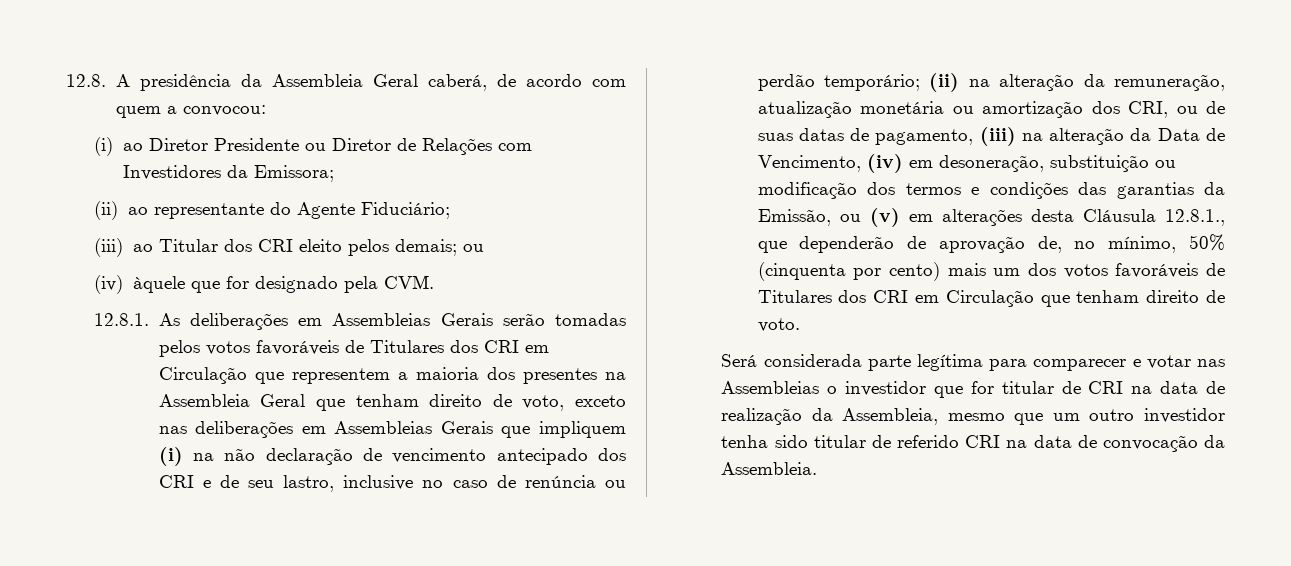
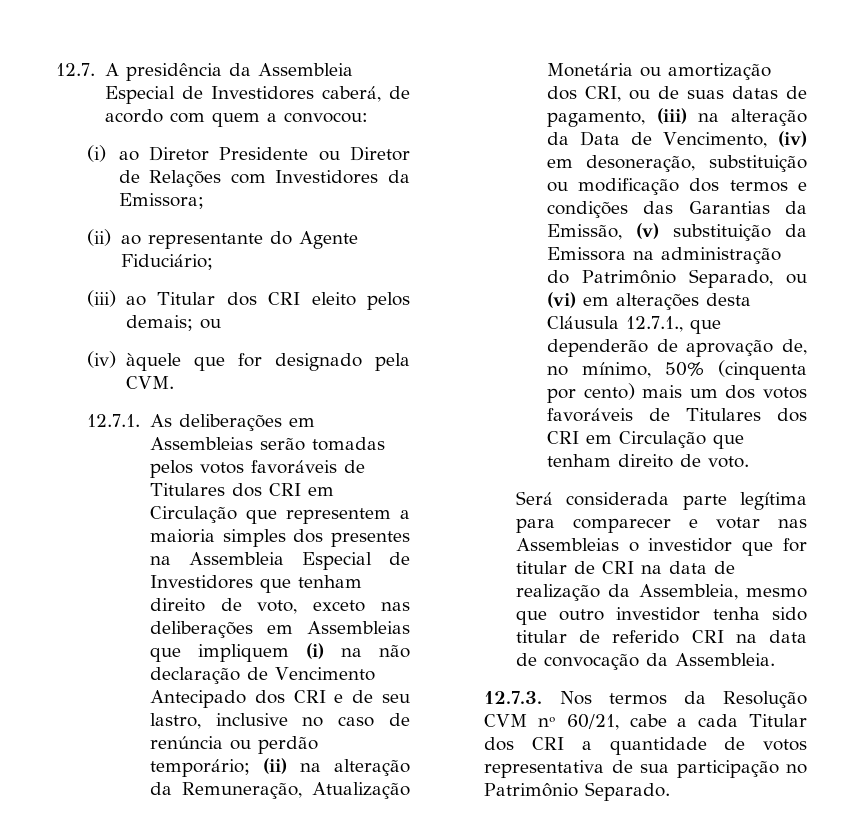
[66,74,106,87] 12.8. -> [56,63,95,76] 12.7.
[372,74,418,87] Geral -> [104,86,314,104] Especial de Investidores
[94,313,150,326] 12.8.1. -> [87,414,141,427] 12.7.1.
[440,313,493,326] Gerais -> (253, 443) none
(479, 373) none -> [222,529,286,547] simples
[260,394,306,407] Geral -> [301,552,410,570] [149,575,253,589] Especial de Investidores
[440,421,493,434] Gerais -> (410, 627) none
[392,448,588,465] vencimento antecipado -> [274,667,375,681] [149,690,246,708] Vencimento Antecipado
[1114,74,1225,91] [757,101,945,118] remuneração, atualização monetária -> [181,782,410,799] [546,63,633,77] Remuneração, Atualização Monetária
[1116,182,1194,199] garantias -> [688,201,770,214] Garantias
[839,208,900,227] ou (v) -> [635,223,807,241] [546,247,781,264] [546,269,807,288] [546,292,576,308] (v) substituição da Emissora na administração do Patrimônio Separado, ou (vi)
[1165,209,1225,226] 12.8.1., -> [625,316,683,332] 12.7.1.,
[1052,413,1080,421] um -> (547, 617) none
(818, 468) none -> [484,691,807,708] [484,714,807,730] [484,737,807,755] [484,760,807,778] [484,782,671,801] // 12.7.3. Nos termos da Resolução CVM nº 60/21, cabe a cada Titular dos CRI a quantidade de votos representativa de sua participação no Patrimônio Separado.

